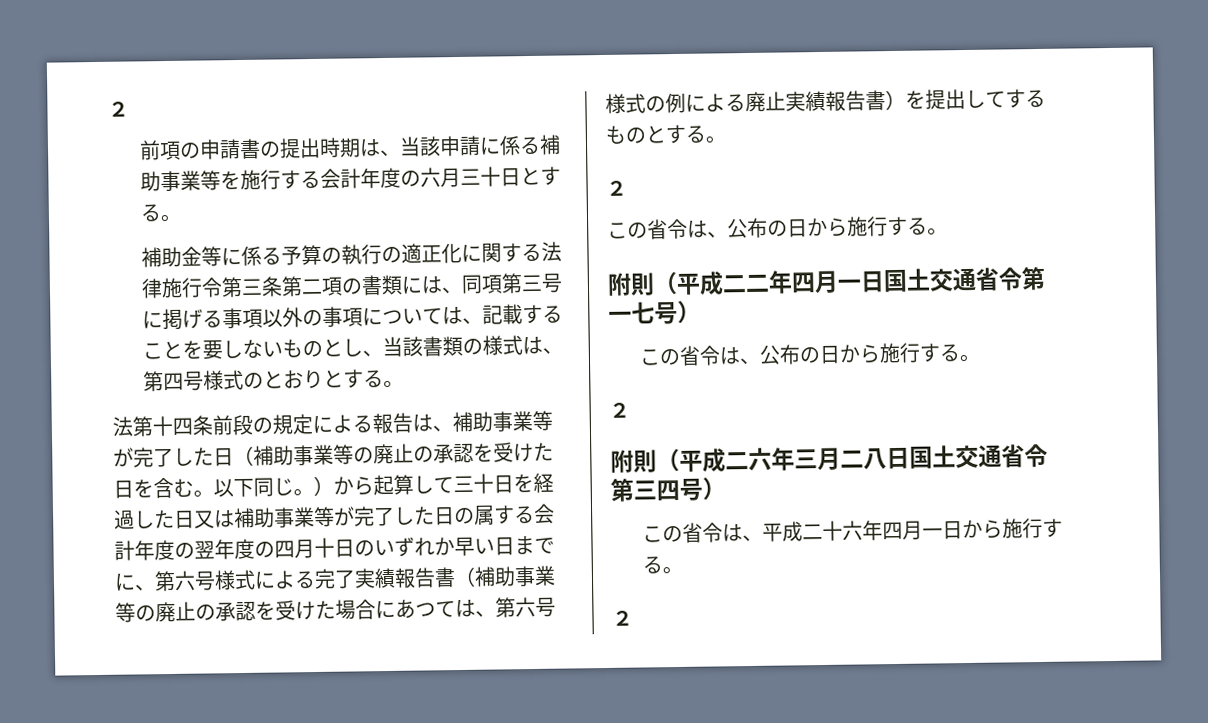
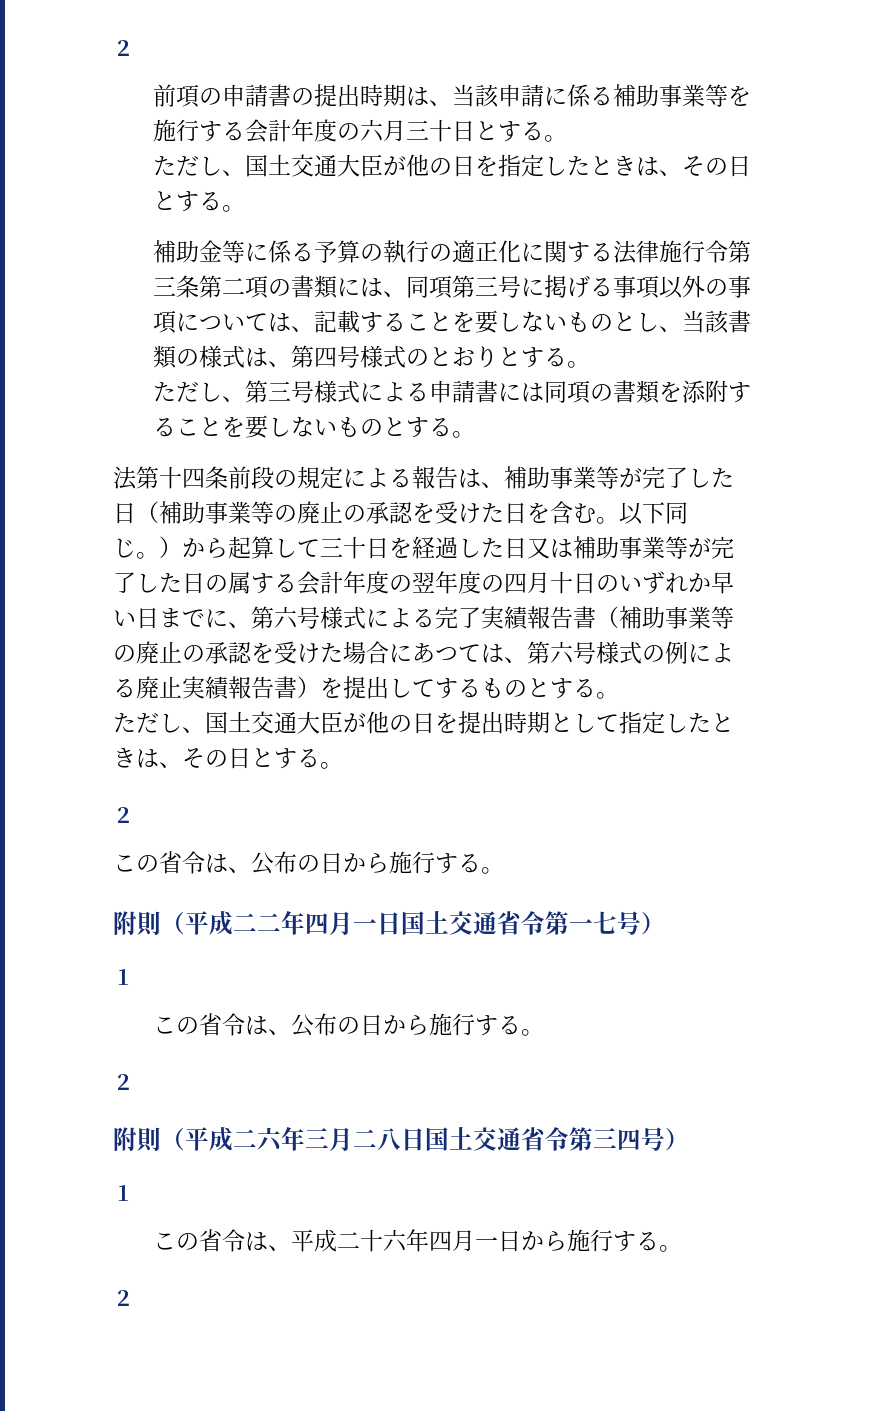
(182, 218) none -> [152,154,751,177] [152,191,245,212] // ただし、国土交通大臣が他の日を指定したときは、その日とする。
(404, 384) none -> [152,380,751,404] [152,415,475,439] // ただし、第三号様式による申請書には同項の書類を添附することを要しないものとする。
(727, 139) none -> [113,711,734,734] [113,747,343,769] // ただし、国土交通大臣が他の日を提出時期として指定したときは、その日とする。
(701, 312) none -> [113,969,134,985] // １
(726, 489) none -> [113,1185,134,1201] // １

